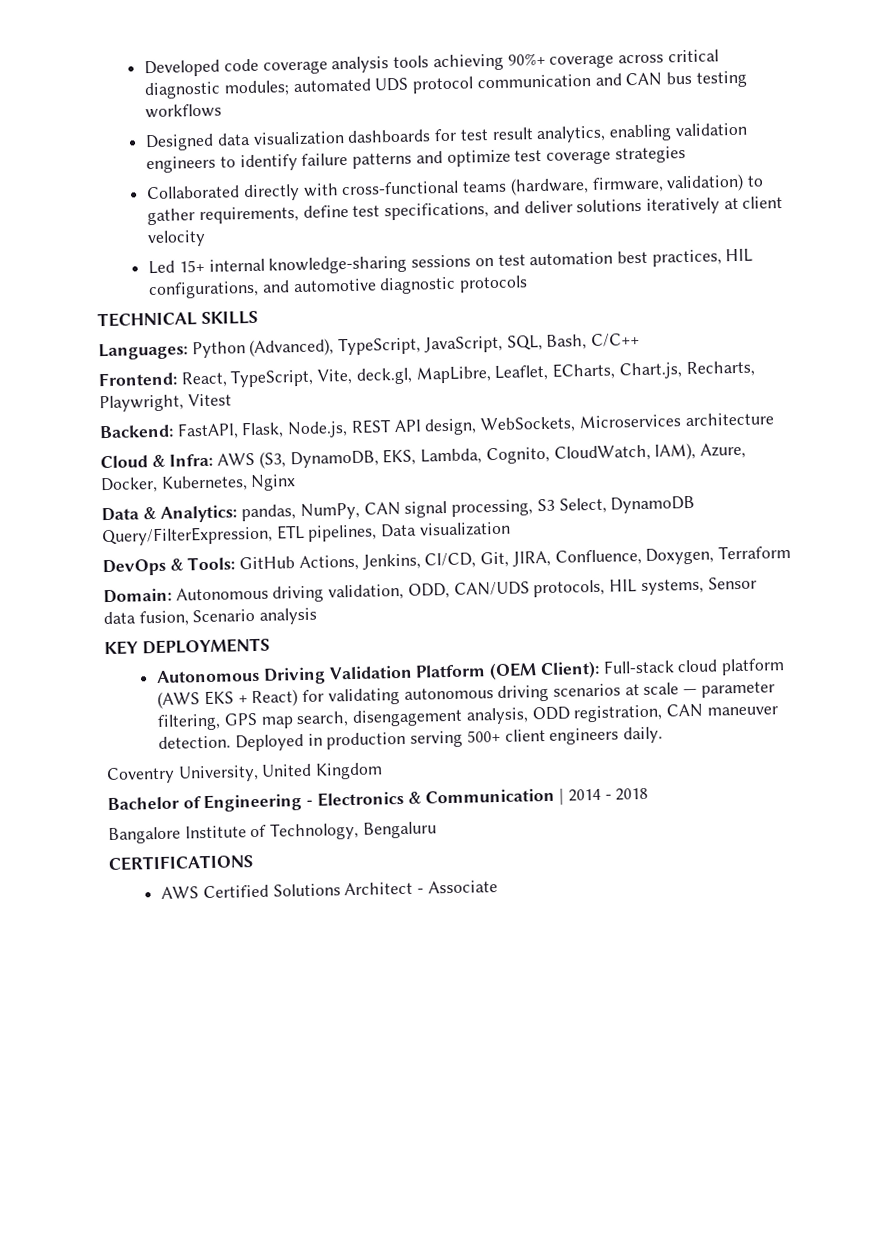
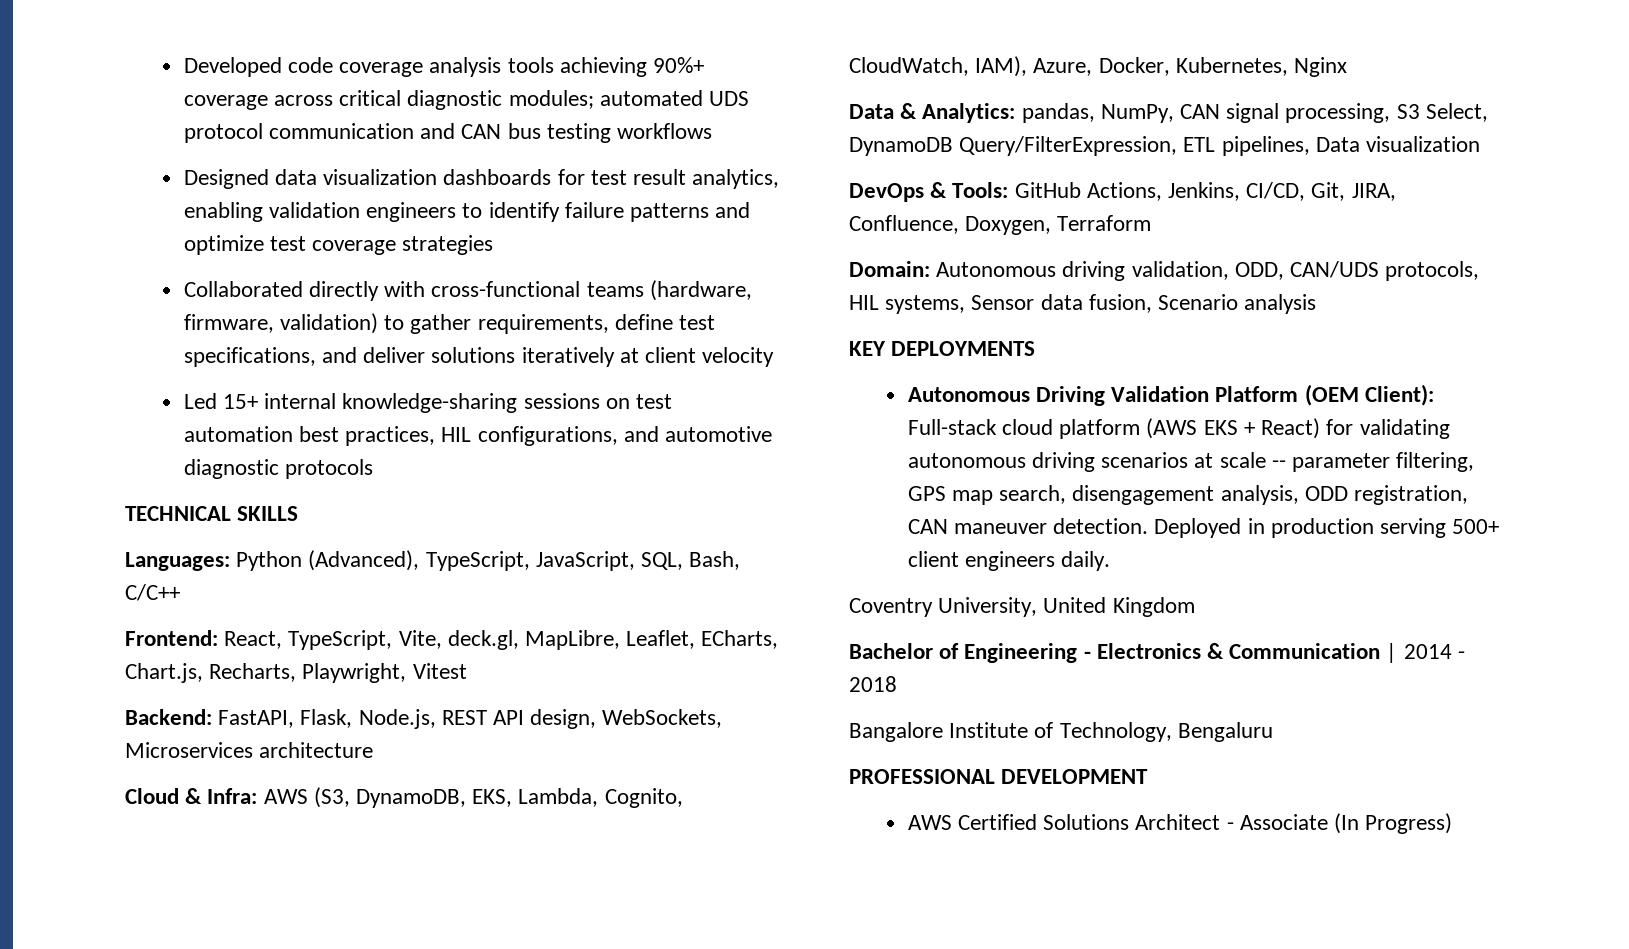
[683,688,698,695] — -> [1271,460,1286,468] --
[108,854,253,872] CERTIFICATIONS -> [849,769,1149,784] PROFESSIONAL DEVELOPMENT
(498, 887) none -> [1334,813,1453,834] (In Progress)

